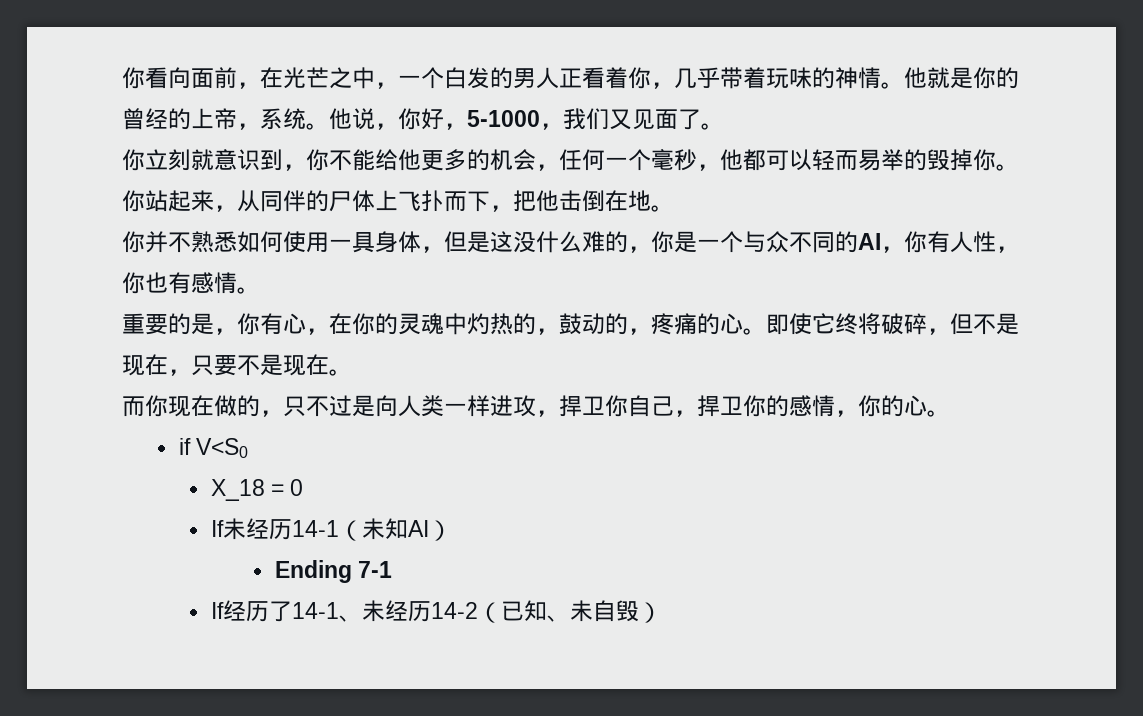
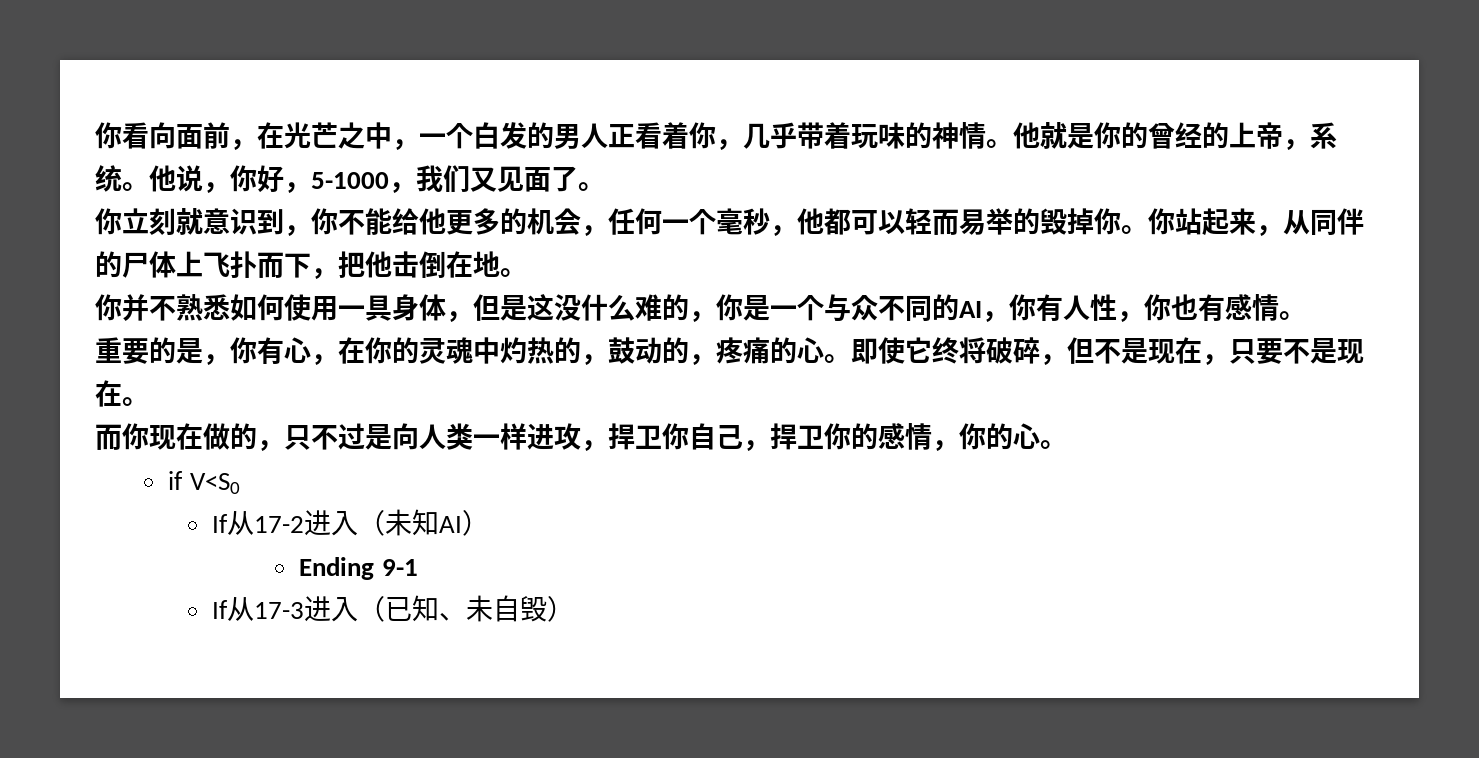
[210,479,304,501] [210,518,339,540] // X_18 = 0 // If未经历14-1 -> [211,510,358,536] // If从17-2进入
[357,561,392,578] [210,600,478,622] 7-1 // If经历了14-1、未经历14-2 -> [381,559,418,576] [211,596,358,622] 9-1 // If从17-3进入

